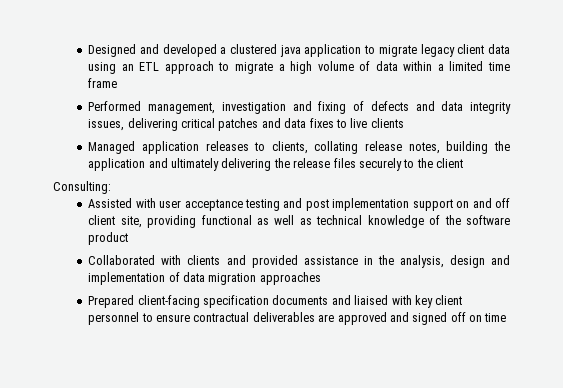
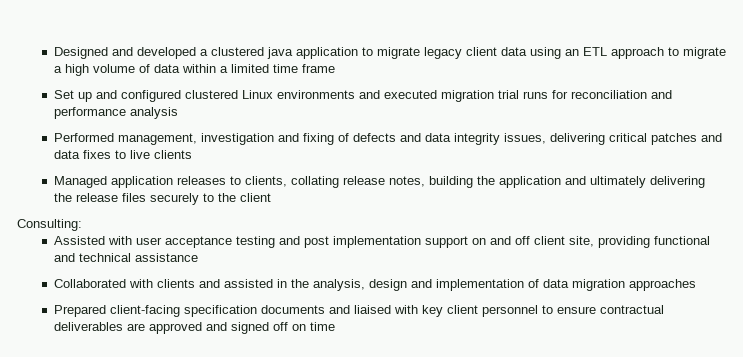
(118, 83) none -> [53,90,672,102] [53,107,178,119] // Set up and configured clustered Linux environments and executed migration trial runs for reconciliation and performance analysis
[256,215,511,228] [88,232,129,245] as well as technical knowledge of the software product -> [53,253,198,262] and technical assistance
[251,255,358,268] provided assistance -> [223,279,273,288] assisted

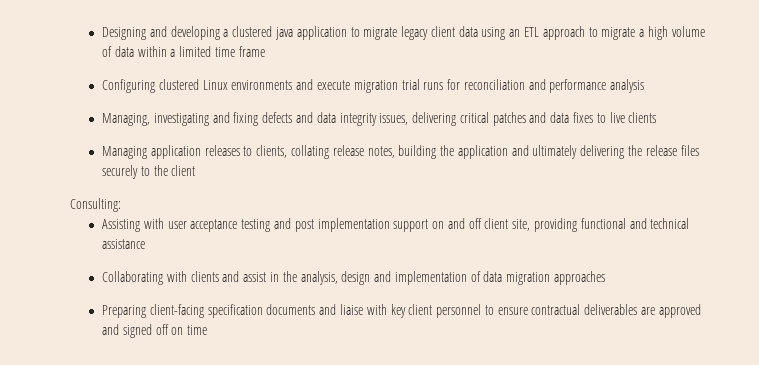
[53,47,196,59] Designed and developed -> [102,26,220,40] Designing and developing
[53,90,181,102] Set up and configured -> [102,79,156,93] Configuring
[383,90,437,99] executed -> [316,80,350,90] execute
[53,133,274,145] Performed management, investigation -> [102,113,209,126] Managing, investigating
[337,133,349,142] of -> (259, 119) none
[53,176,107,188] Managed -> [102,146,148,159] Managing
[53,236,105,245] Assisted -> [102,219,141,232] Assisting
[53,279,126,288] Collaborated -> [102,271,164,285] Collaborating
[223,279,273,288] assisted -> [243,272,267,282] assist
[53,305,106,317] Prepared -> [102,305,147,318] Preparing
[353,305,391,314] liaised -> [339,304,363,315] liaise

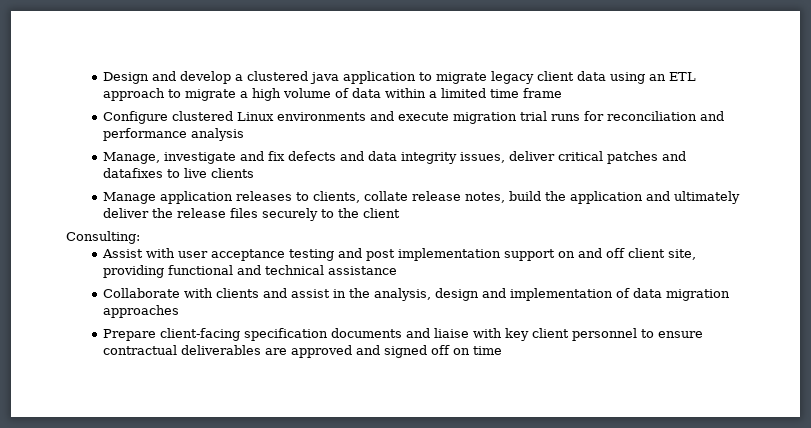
[102,26,220,40] Designing and developing -> [103,71,232,84] Design and develop
[102,79,156,93] Configuring -> [103,111,169,124] Configure
[102,112,259,126] Managing, investigating and fixing -> [103,151,286,164] Manage, investigate and fix
[412,112,457,126] delivering -> [509,151,556,161] deliver
[550,112,593,123] data fixes -> [103,168,164,178] datafixes
[102,146,148,159] Managing -> [103,192,157,204] Manage
[290,145,329,159] collating -> [364,191,409,201] collate
[398,145,437,159] building -> [509,191,542,201] build
[580,145,625,159] delivering -> [103,208,150,218] deliver
[102,219,141,232] Assisting -> [102,249,144,258] Assist
[102,271,164,285] Collaborating -> [103,288,181,298] Collaborate
[102,305,147,318] Preparing -> [103,329,157,341] Prepare

